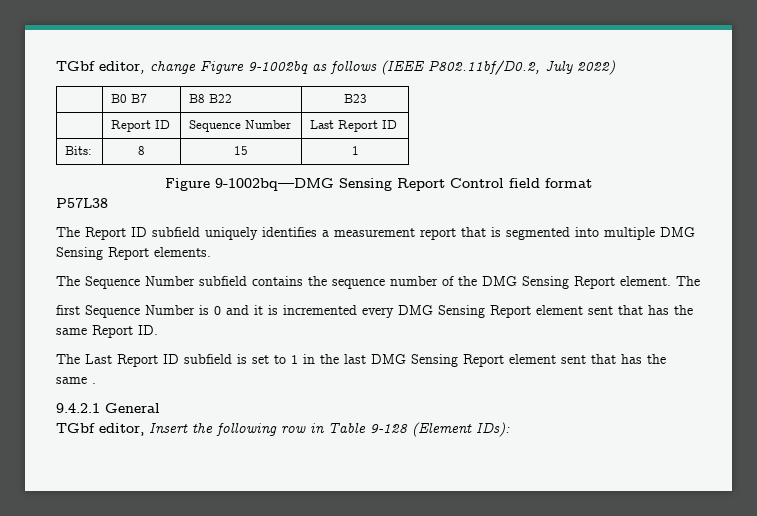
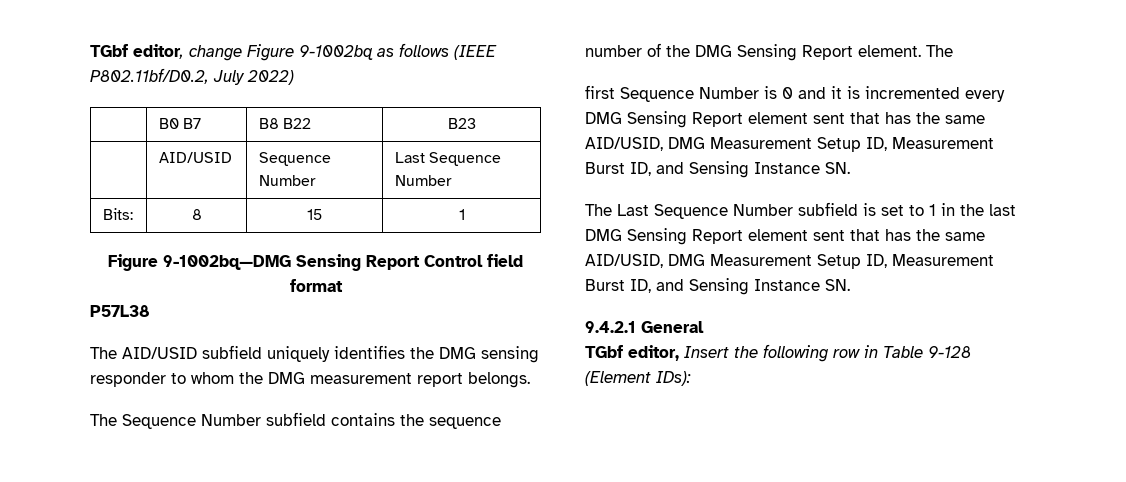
[111,120,171,132] Report ID -> [158,152,232,163] AID/USID
[338,120,398,132] Report ID -> [429,152,502,166] [394,175,452,186] Sequence Number
[85,227,147,240] Report ID -> [122,347,197,359] AID/USID
[322,227,695,240] [56,247,211,260] a measurement report that is segmented into multiple DMG Sensing Report elements. -> [410,346,539,363] [90,372,530,388] the DMG sensing responder to whom the DMG measurement report belongs.
[92,325,158,338] Report ID. -> [585,137,994,152] [585,161,850,178] AID/USID, DMG Measurement Setup ID, Measurement Burst ID, and Sensing Instance SN.
[117,354,179,367] Report ID -> [654,204,793,219] Sequence Number
[92,383,96,384] . -> [585,254,994,269] [585,278,850,295] AID/USID, DMG Measurement Setup ID, Measurement Burst ID, and Sensing Instance SN.

